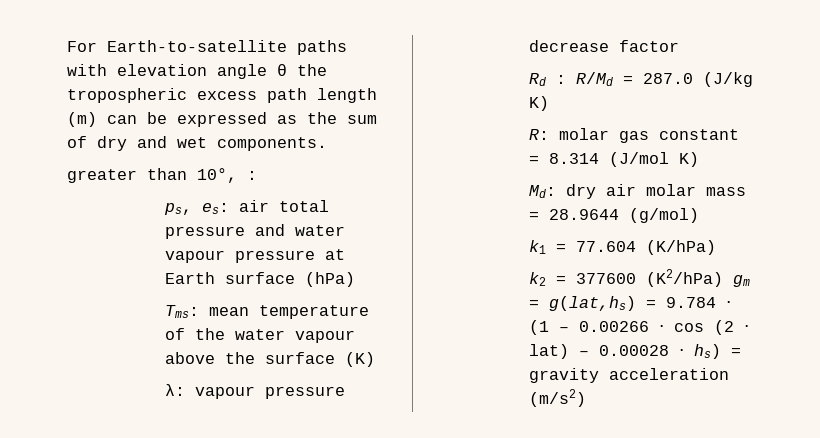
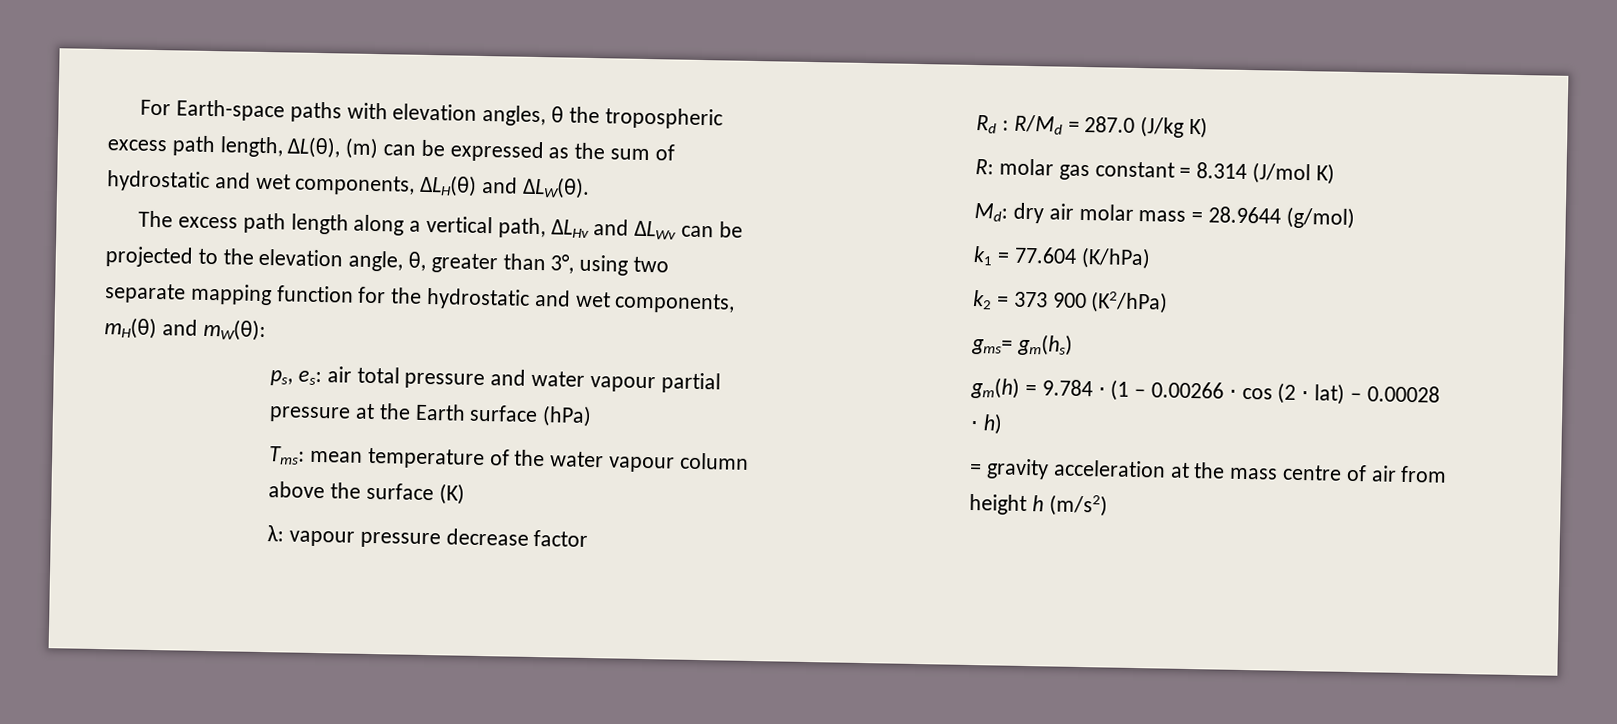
[107,40,287,52] Earth-to-satellite -> [175,99,285,122] Earth-space
[217,64,267,79] angle -> [482,104,547,127] angles,
[317,88,377,103] length -> [219,136,342,159] length, ΔL(θ),
[97,136,327,151] [67,168,257,183] dry and wet components. // greater than 10°, : -> [107,170,590,199] [138,210,743,240] [105,246,670,276] [104,283,736,314] [104,317,266,342] hydrostatic and wet components, ΔLH(θ) and ΔLW(θ). // The excess path length along a vertical path, ΔLHv and ΔLWv can be projected to the elevation angle, θ, greater than 3°, using two separate mapping function for the hydrostatic and wet components, mH(θ) and mW(θ):
(225, 256) none -> [660,372,721,394] partial
(345, 254) none -> [378,403,411,420] the
(355, 336) none -> [679,452,749,470] column
[575,273,636,284] 377600 -> [1013,291,1087,309] 373 900
[732,275,750,287] [528,296,636,311] gm = g(lat,hs) -> [971,333,1073,356] [970,376,1021,399] // gms= gm(hs) // gm(h)
[693,344,721,359] hs) -> [982,413,1003,435] h) //
(729, 374) none -> [1169,462,1448,483] [969,493,1044,516] at the mass centre of air from height h

